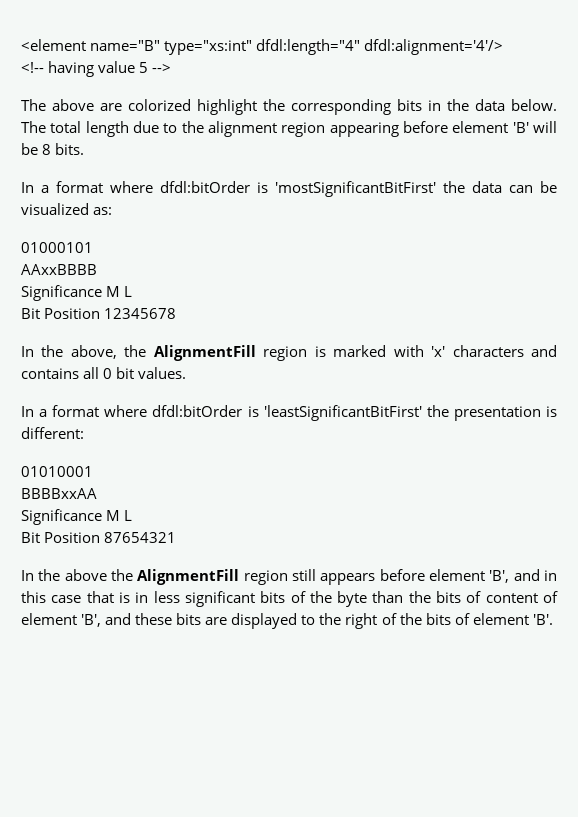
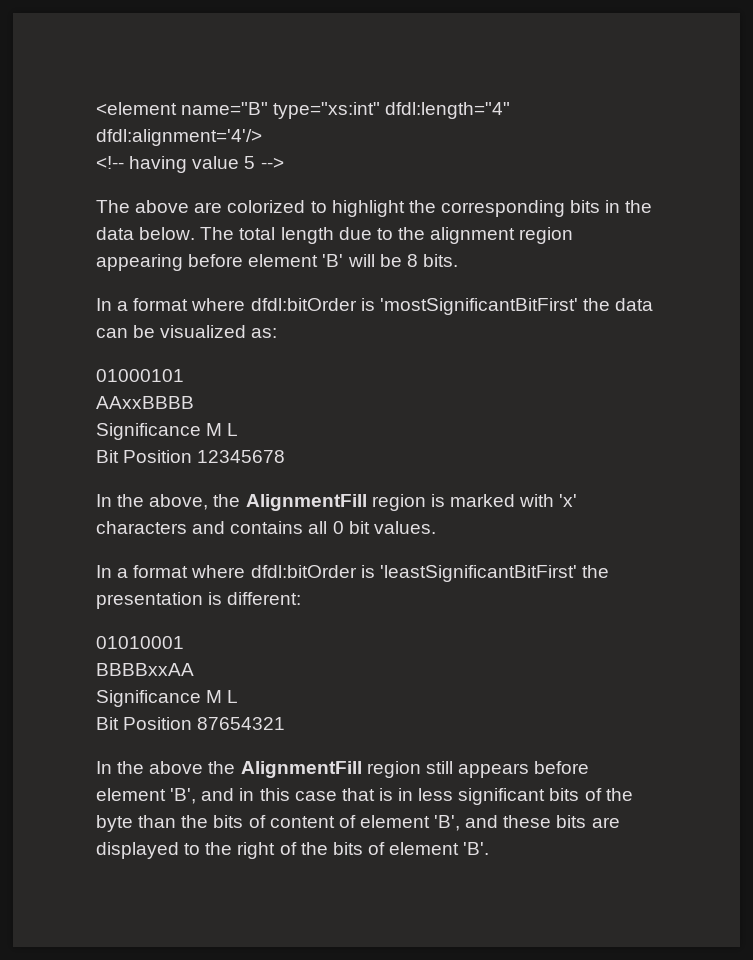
(191, 105) none -> [310,201,327,213] to

